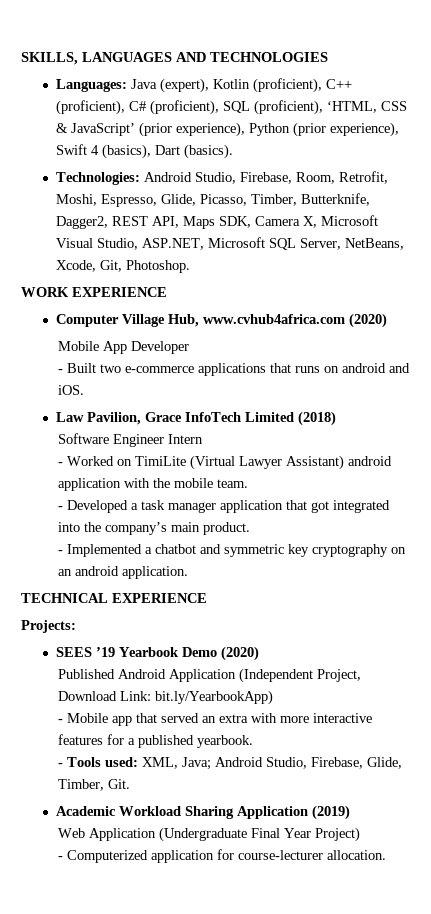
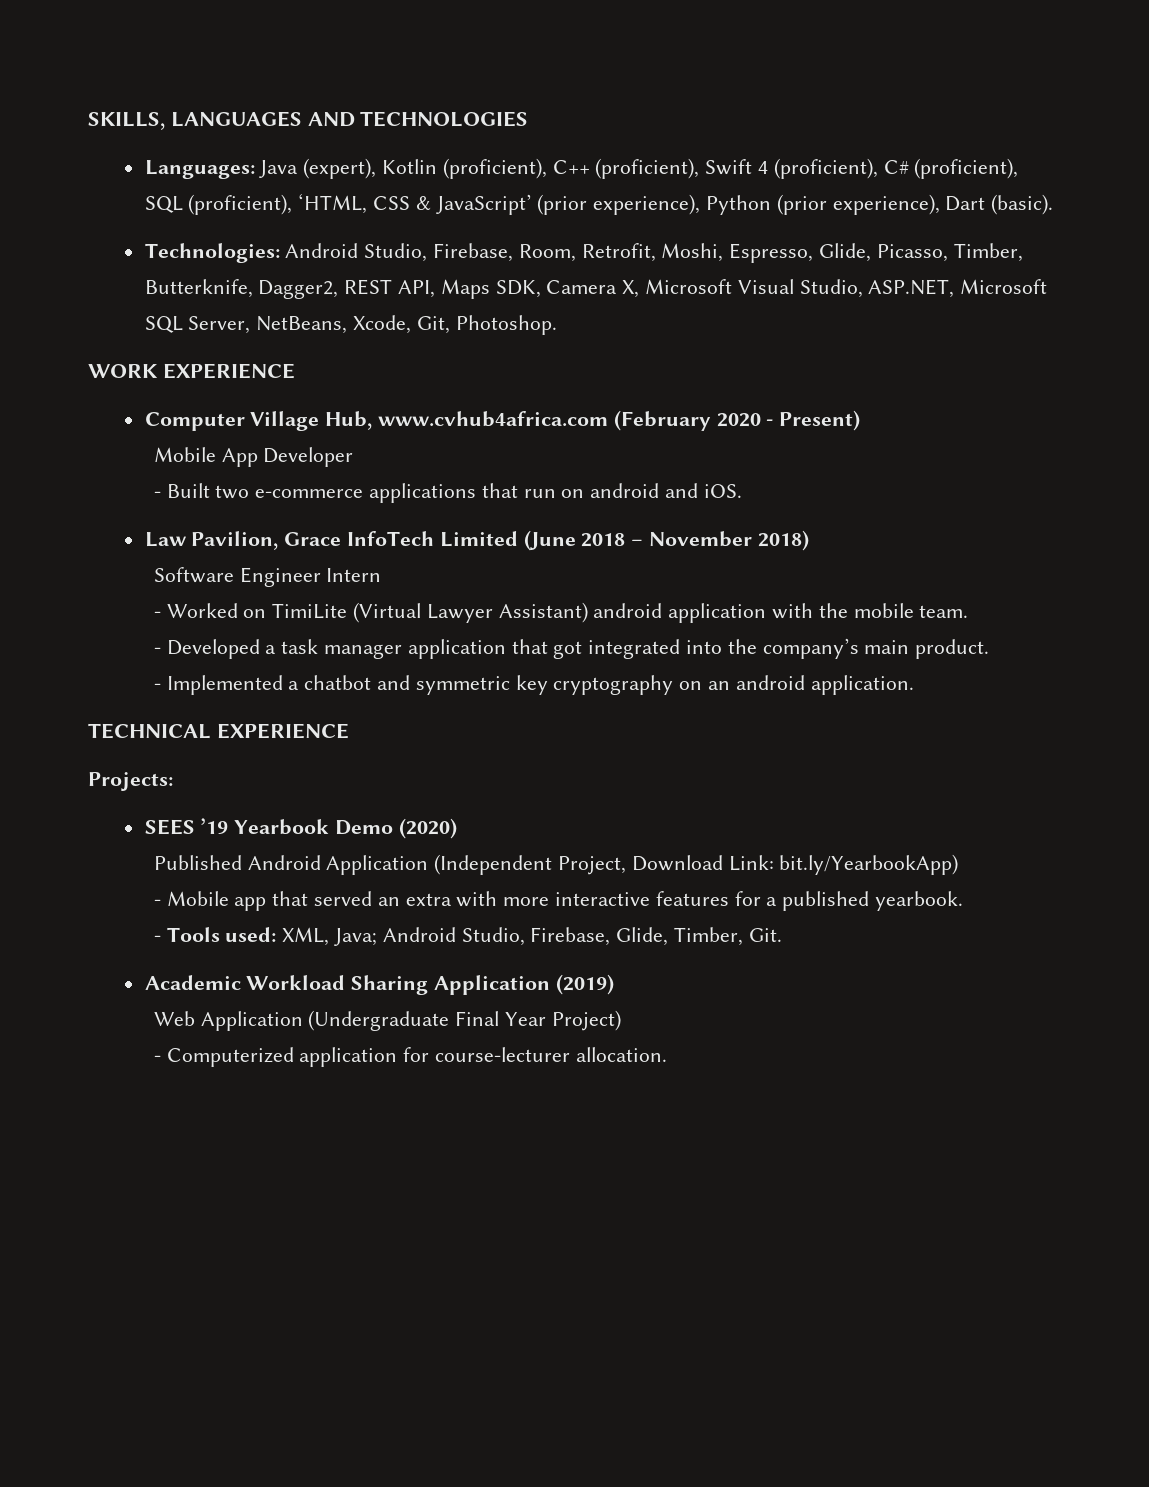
(125, 107) none -> [705,158,878,179] Swift 4 (proficient),
[55,144,233,159] Swift 4 (basics), Dart (basics). -> [945,194,1054,215] Dart (basic).
[348,313,387,328] (2020) -> [613,410,861,431] (February 2020 - Present)
[295,366,321,373] runs -> [523,489,556,498] run
[297,411,336,426] (2018) -> [523,530,809,551] (June 2018 – November 2018)

